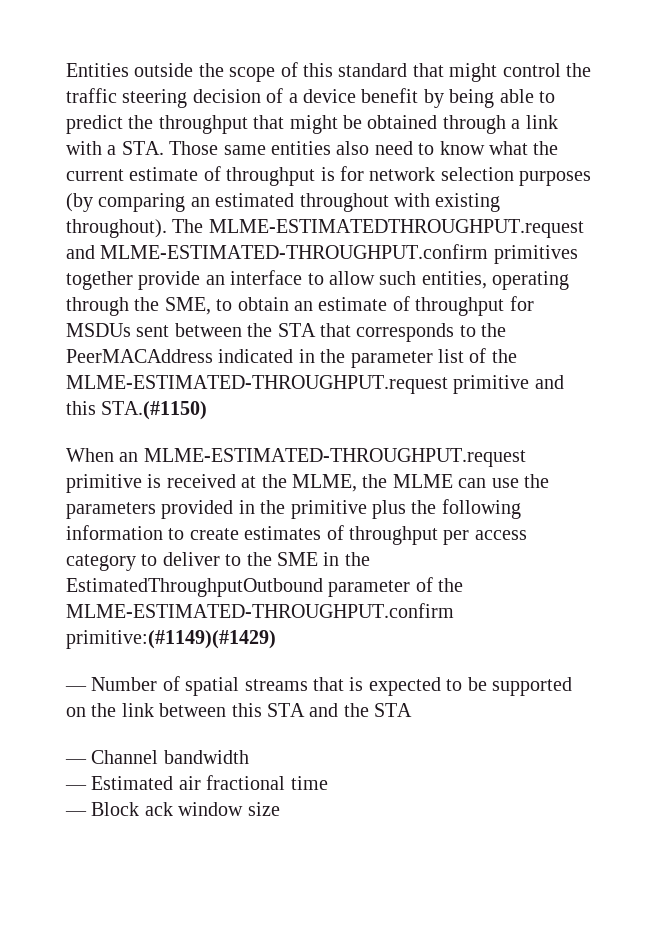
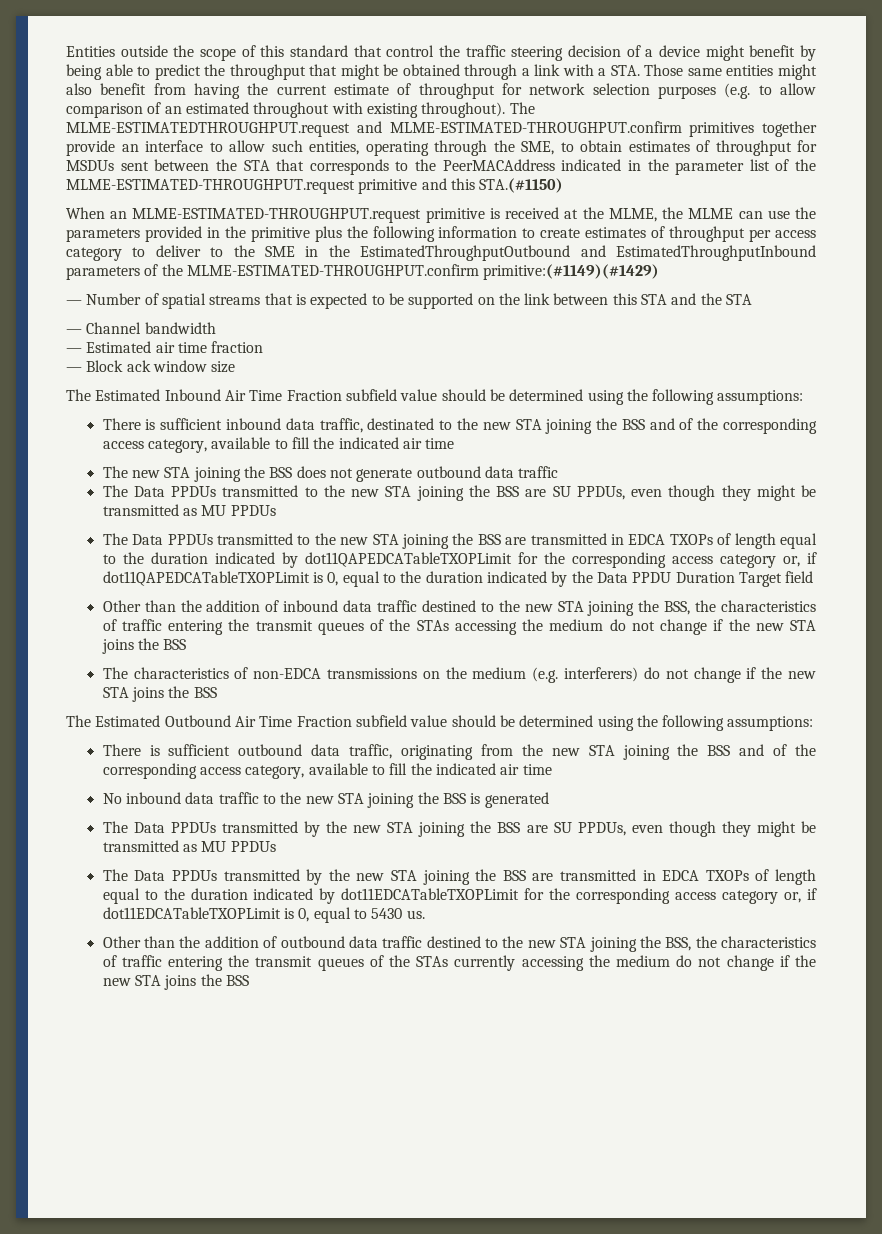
[449,63,498,82] might -> (382, 51) none
(356, 96) none -> [705,45,745,61] might
[336,141,528,155] also need to know what -> [777,64,817,80] [66,83,241,99] might also benefit from having
[320,167,335,181] is -> (495, 91) none
[66,193,186,212] (by comparing -> [724,83,817,99] [66,102,162,118] (e.g. to allow comparison of
[294,297,388,311] an estimate -> [628,141,690,152] estimates
[328,580,411,597] parameter -> [580,245,816,261] [66,266,140,280] and EstimatedThroughputInbound parameters
[206,775,328,790] fractional time -> [177,341,264,353] time fraction
(280, 809) none -> [66,389,804,405] [102,418,817,434] [102,437,455,453] [102,466,559,482] [102,485,816,501] [102,504,276,516] [102,533,818,549] [102,552,817,568] [102,571,814,587] [102,600,816,616] [102,619,816,635] [101,638,187,654] [102,667,817,683] [102,686,217,702] [66,715,814,731] [102,744,816,760] [102,763,552,779] [102,792,549,808] [102,821,817,837] [102,840,276,852] [102,869,817,885] [102,888,818,904] [102,907,425,923] [102,936,816,952] [102,955,817,971] [102,974,249,990] // The Estimated Inbound Air Time Fraction subfield value should be determined using the following assumptions: // There is sufficient inbound data traffic, destinated to the new STA joining the BSS and of the corresponding access category, available to fill the indicated air time // The new STA joining the BSS does not generate outbound data traffic // The Data PPDUs transmitted to the new STA joining the BSS are SU PPDUs, even though they might be transmitted as MU PPDUs // The Data PPDUs transmitted to the new STA joining the BSS are transmitted in EDCA TXOPs of length equal to the duration indicated by dot11QAPEDCATableTXOPLimit for the corresponding access category or, if dot11QAPEDCATableTXOPLimit is 0, equal to the duration indicated by the Data PPDU Duration Target field // Other than the addition of inbound data traffic destined to the new STA joining the BSS, the characteristics of traffic entering the transmit queues of the STAs accessing the medium do not change if the new STA joins the BSS // The characteristics of non-EDCA transmissions on the medium (e.g. interferers) do not change if the new STA joins the BSS // The Estimated Outbound Air Time Fraction subfield value should be determined using the following assumptions: // There is sufficient outbound data traffic, originating from the new STA joining the BSS and of the corresponding access category, available to fill the indicated air time // No inbound data traffic to the new STA joining the BSS is generated // The Data PPDUs transmitted by the new STA joining the BSS are SU PPDUs, even though they might be transmitted as MU PPDUs // The Data PPDUs transmitted by the new STA joining the BSS are transmitted in EDCA TXOPs of length equal to the duration indicated by dot11EDCATableTXOPLimit for the corresponding access category or, if dot11EDCATableTXOPLimit is 0, equal to 5430 us. // Other than the addition of outbound data traffic destined to the new STA joining the BSS, the characteristics of traffic entering the transmit queues of the STAs currently accessing the medium do not change if the new STA joins the BSS

